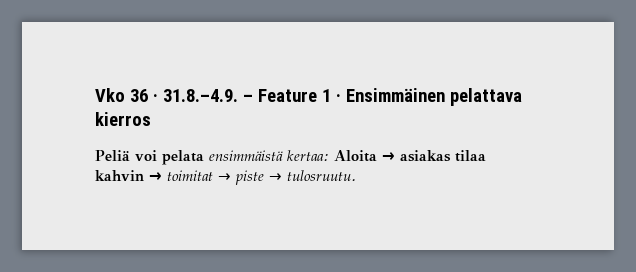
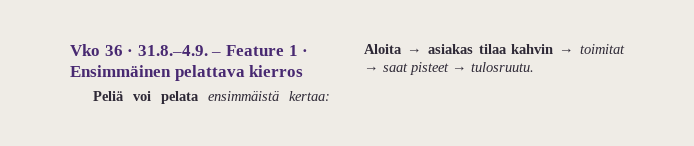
[235,170,264,185] piste -> [383,62,449,75] saat pisteet

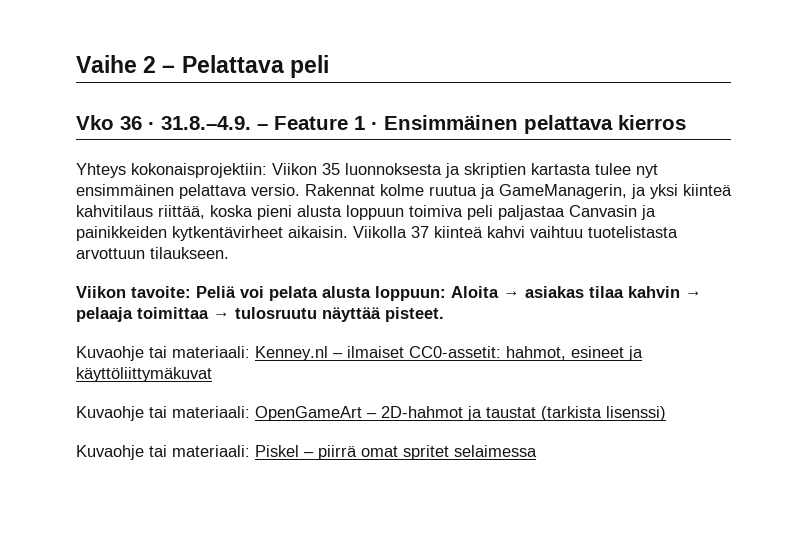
(70, 50) none -> [76,55,329,78] Vaihe 2 – Pelattava peli //
(304, 71) none -> [76,163,658,178] [76,184,732,199] [76,205,656,220] [76,226,678,241] [76,247,229,259] [76,286,191,298] Yhteys kokonaisprojektiin: Viikon 35 luonnoksesta ja skriptien kartasta tulee nyt ensimmäinen pelattava versio. Rakennat kolme ruutua ja GameManagerin, ja yksi kiinteä kahvitilaus riittää, koska pieni alusta loppuun toimiva peli paljastaa Canvasin ja painikkeiden kytkentävirheet aikaisin. Viikolla 37 kiinteä kahvi vaihtuu tuotelistasta arvottuun tilaukseen. // Viikon tavoite:
[207,91,330,101] ensimmäistä kertaa: -> [322,286,446,301] alusta loppuun:
[580,44,625,54] [364,62,534,75] toimitat → saat pisteet → tulosruutu. -> [76,307,444,322] [76,346,643,361] [76,367,212,382] [76,406,666,421] [76,445,537,460] pelaaja toimittaa → tulosruutu näyttää pisteet. // Kuvaohje tai materiaali: Kenney.nl – ilmaiset CC0-assetit: hahmot, esineet ja käyttöliittymäkuvat // Kuvaohje tai materiaali: OpenGameArt – 2D-hahmot ja taustat (tarkista lisenssi) // Kuvaohje tai materiaali: Piskel – piirrä omat spritet selaimessa

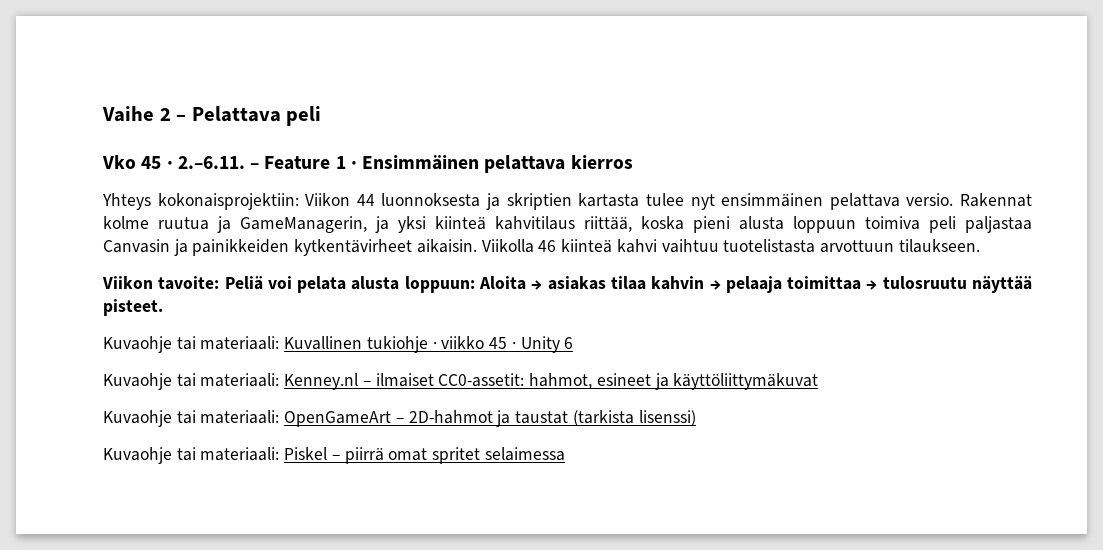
[120,116,251,130] 36 · 31.8.–4.9. -> [141,156,245,169] 45 · 2.–6.11.
[322,163,340,175] 35 -> [356,194,375,206] 44
[411,226,429,238] 37 -> [538,240,557,252] 46
(444, 314) none -> [103,336,574,353] // Kuvaohje tai materiaali: Kuvallinen tukiohje · viikko 45 · Unity 6

